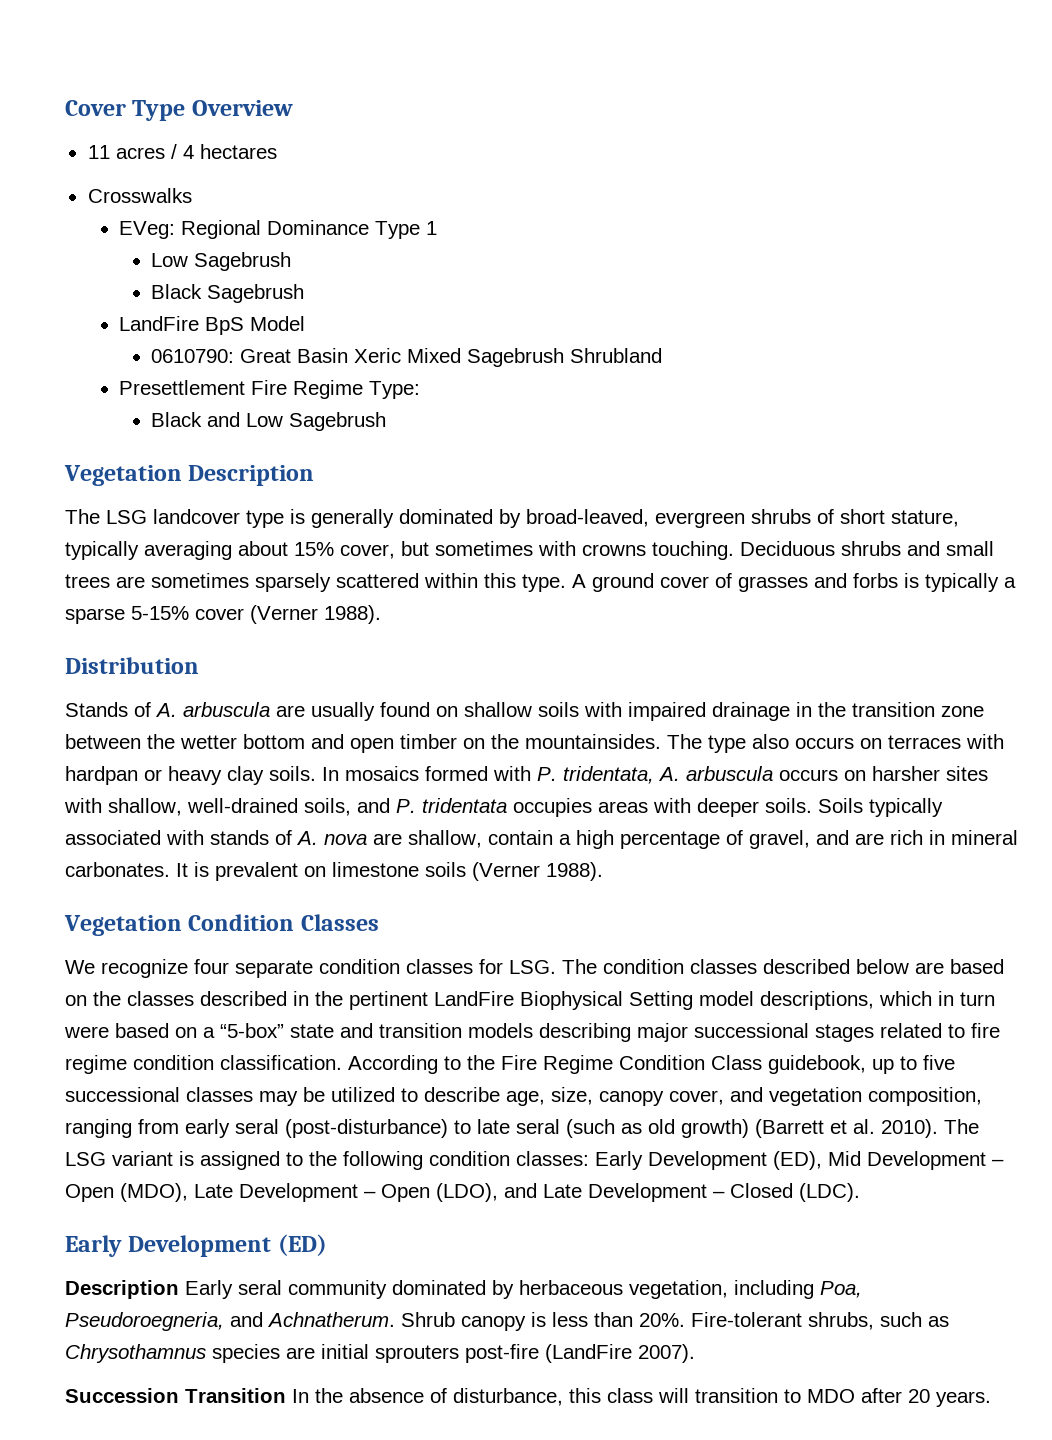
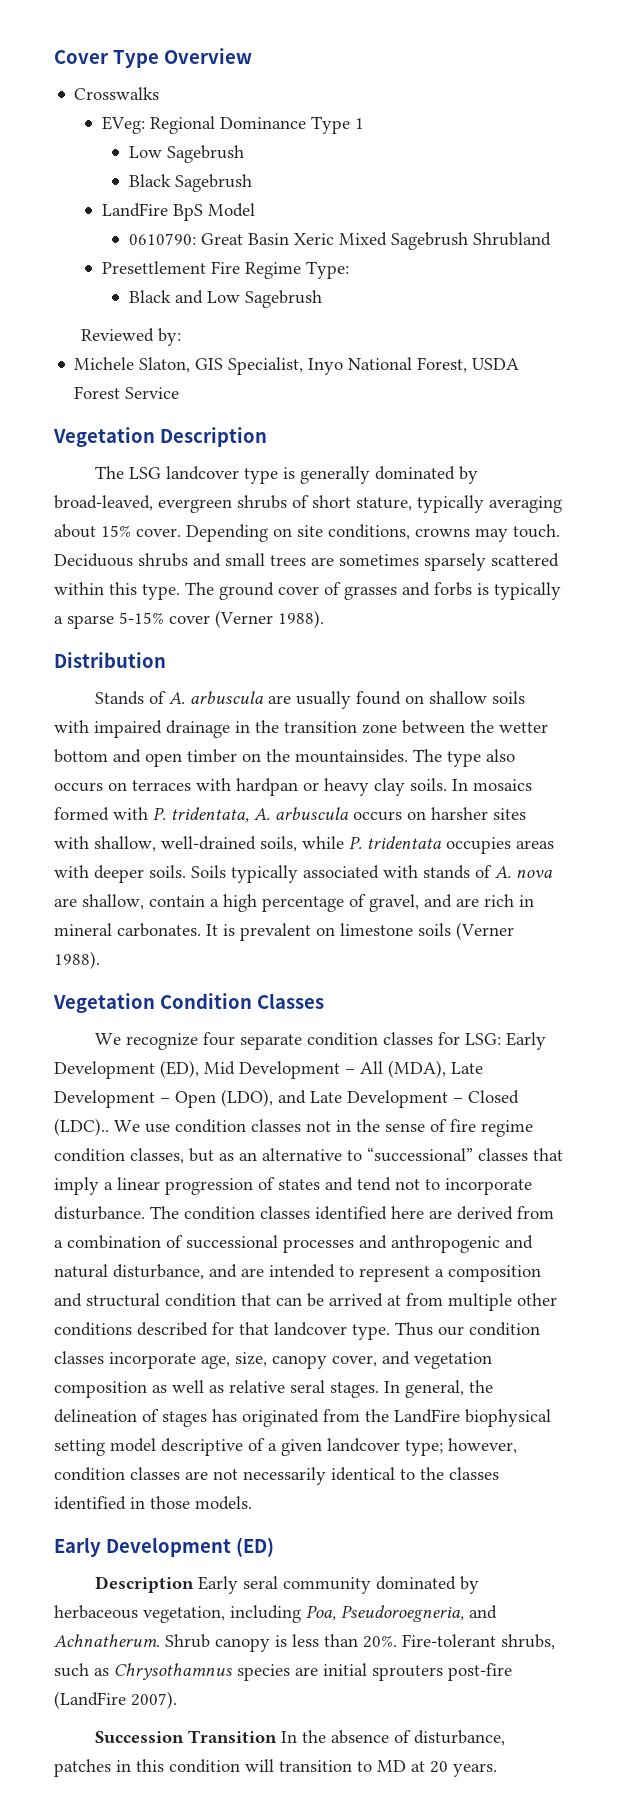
[87,144,277,159] // 11 acres / 4 hectares -> (252, 56) none
(387, 421) none -> [81,328,182,346] [74,357,520,375] [74,386,180,399] // Reviewed by: // Michele Slaton, GIS Specialist, Inyo National Forest, USDA Forest Service
[340,541,734,560] cover, but sometimes with crowns touching. -> [136,524,560,542] cover. Depending on site conditions, crowns may touch.
[572,574,586,588] A -> [185,582,214,595] The
[357,798,390,813] and -> [302,836,344,849] while
[509,959,1004,974] [65,991,995,1010] [64,1023,1000,1042] [65,1055,955,1074] [65,1087,982,1106] [65,1119,979,1138] [65,1151,589,1170] LSG. The condition classes described below are based on the classes described in the pertinent LandFire Biophysical Setting model descriptions, which in turn were based on a “5-box” state and transition models describing major successional stages related to fire regime condition classification. According to the Fire Regime Condition Class guidebook, up to five successional classes may be utilized to describe age, size, canopy cover, and vegetation composition, ranging from early seral (post-disturbance) to late seral (such as old growth) (Barrett et al. 2010). The LSG variant is assigned to the following condition classes: -> [465,1033,502,1045] LSG:
[65,1183,188,1202] Open (MDO), -> [360,1060,446,1078] All (MDA),
[799,1183,860,1202] (LDC). -> [54,1118,533,1137] [54,1147,563,1164] [54,1177,532,1195] [54,1206,554,1220] [54,1235,533,1253] [54,1264,541,1282] [54,1293,557,1311] [54,1322,540,1340] [54,1351,492,1369] [54,1380,493,1398] [54,1409,551,1427] [54,1438,517,1456] [54,1467,499,1485] [54,1496,252,1510] (LDC).. We use condition classes not in the sense of fire regime condition classes, but as an alternative to “successional” classes that imply a linear progression of states and tend not to incorporate disturbance. The condition classes identified here are derived from a combination of successional processes and anthropogenic and natural disturbance, and are intended to represent a composition and structural condition that can be arrived at from multiple other conditions described for that landcover type. Thus our condition classes incorporate age, size, canopy cover, and vegetation composition as well as relative seral stages. In general, the delineation of stages has originated from the LandFire biophysical setting model descriptive of a given landcover type; however, condition classes are not necessarily identical to the classes identified in those models.
[569,1388,653,1403] this class -> [54,1759,240,1777] patches in this condition
[807,1388,902,1403] MDO after -> [377,1760,425,1772] MD at

